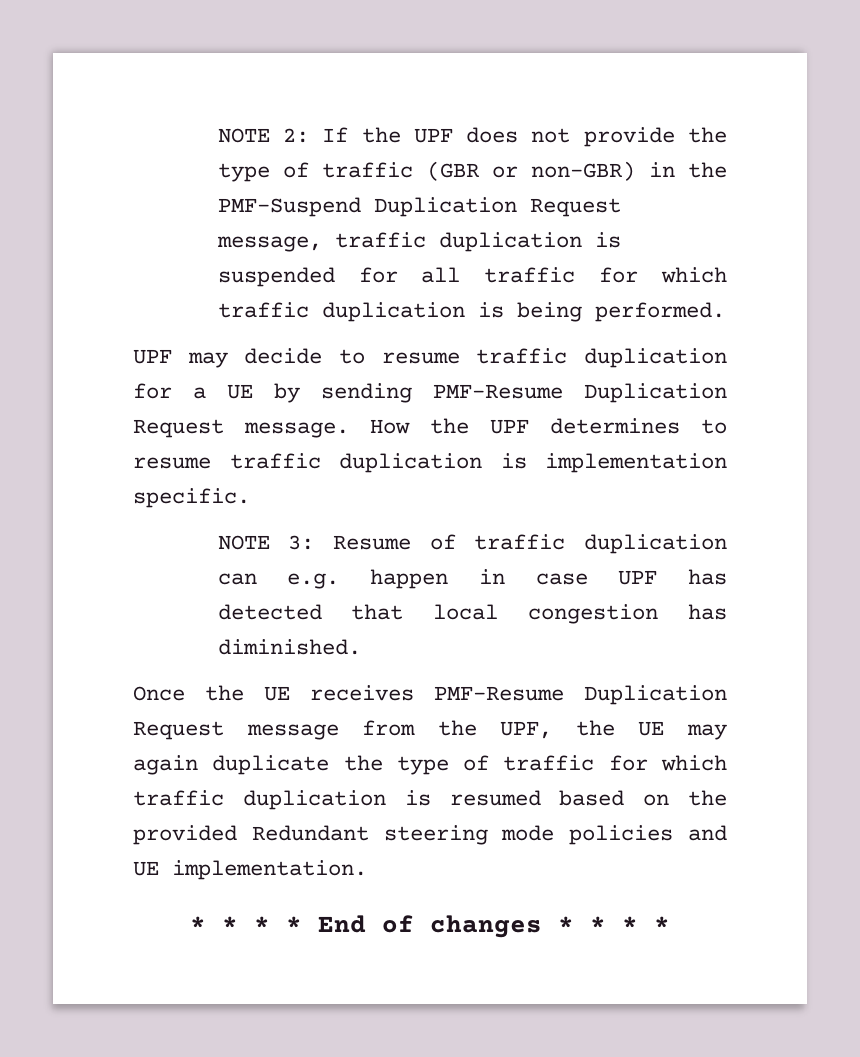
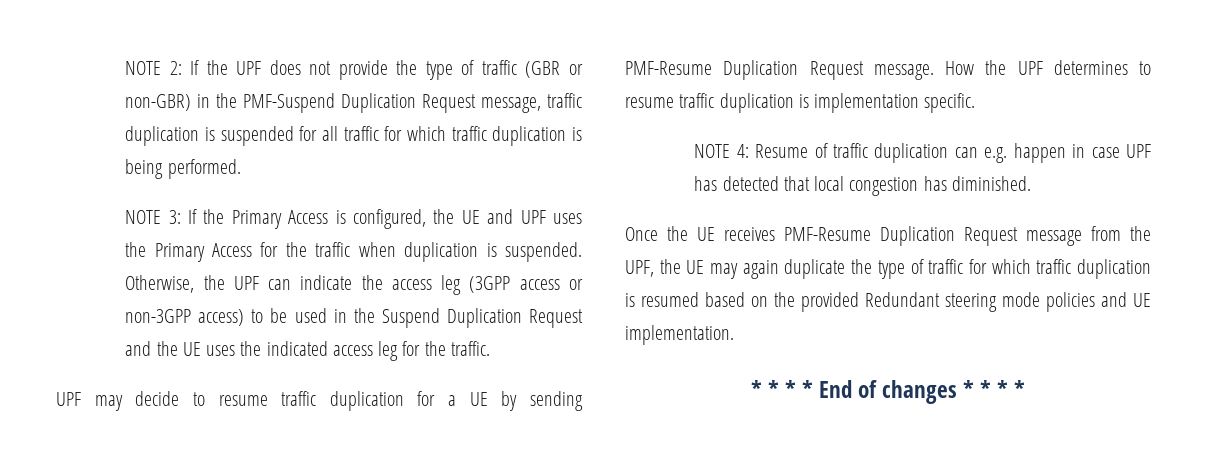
(725, 312) none -> [125,209,582,229] [125,242,582,262] [125,275,584,295] [125,308,583,328] [125,341,490,361] // NOTE 3: If the Primary Access is configured, the UE and UPF uses the Primary Access for the traffic when duplication is suspended. Otherwise, the UPF can indicate the access leg (3GPP access or non-3GPP access) to be used in the Suspend Duplication Request and the UE uses the indicated access leg for the traffic.
[288,535,315,550] 3: -> [736,144,749,158] 4:

